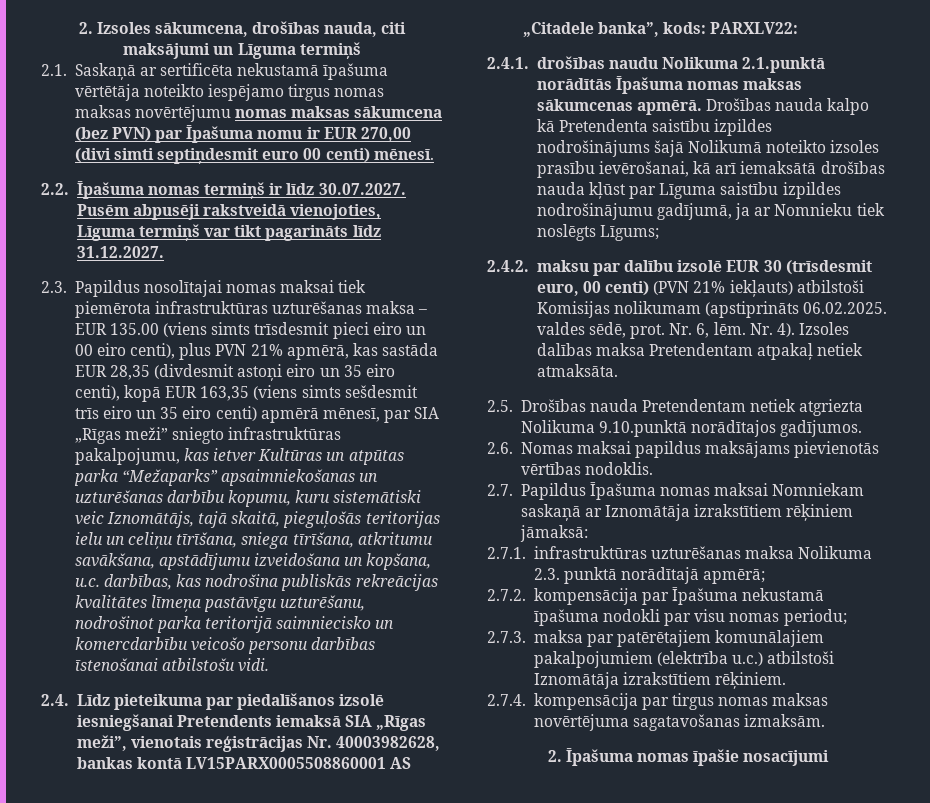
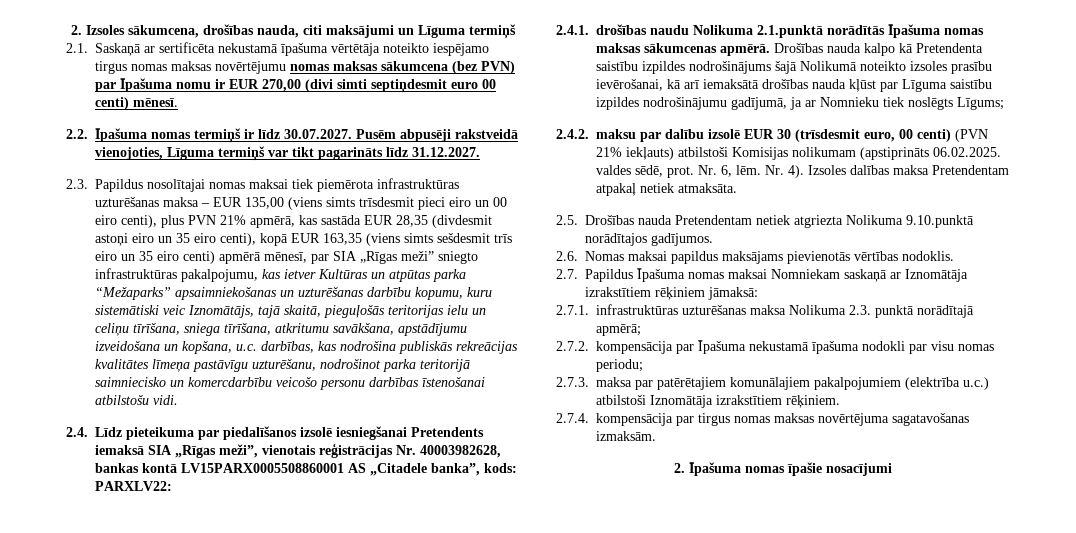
[109,323,159,335] 135.00 -> [245,197,284,209] 135,00

